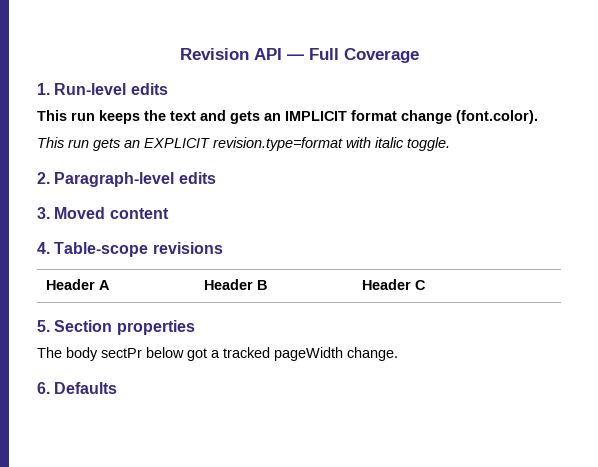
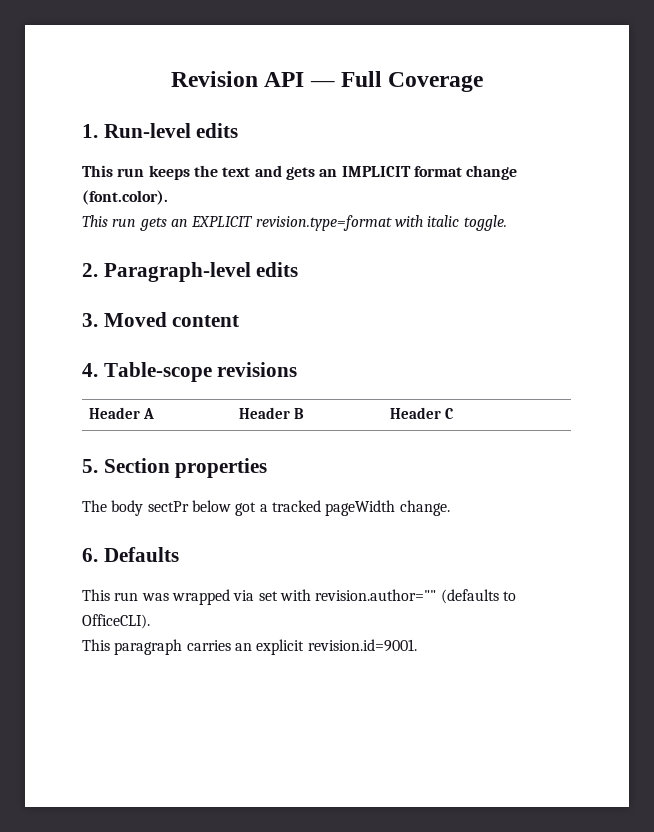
(118, 388) none -> [82,589,516,605] [82,614,150,629] [82,639,417,655] // This run was wrapped via set with revision.author="" (defaults to OfficeCLI). // This paragraph carries an explicit revision.id=9001.

